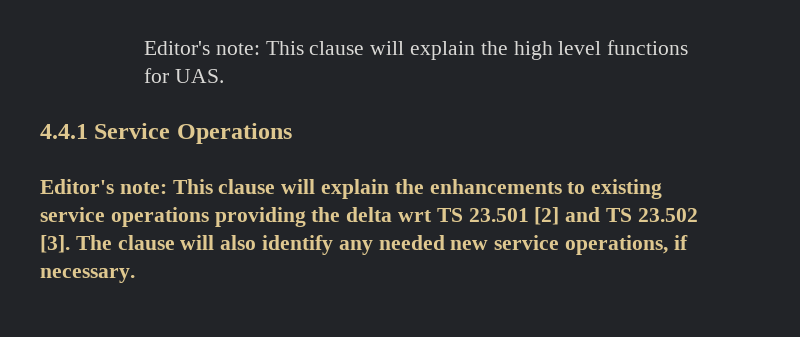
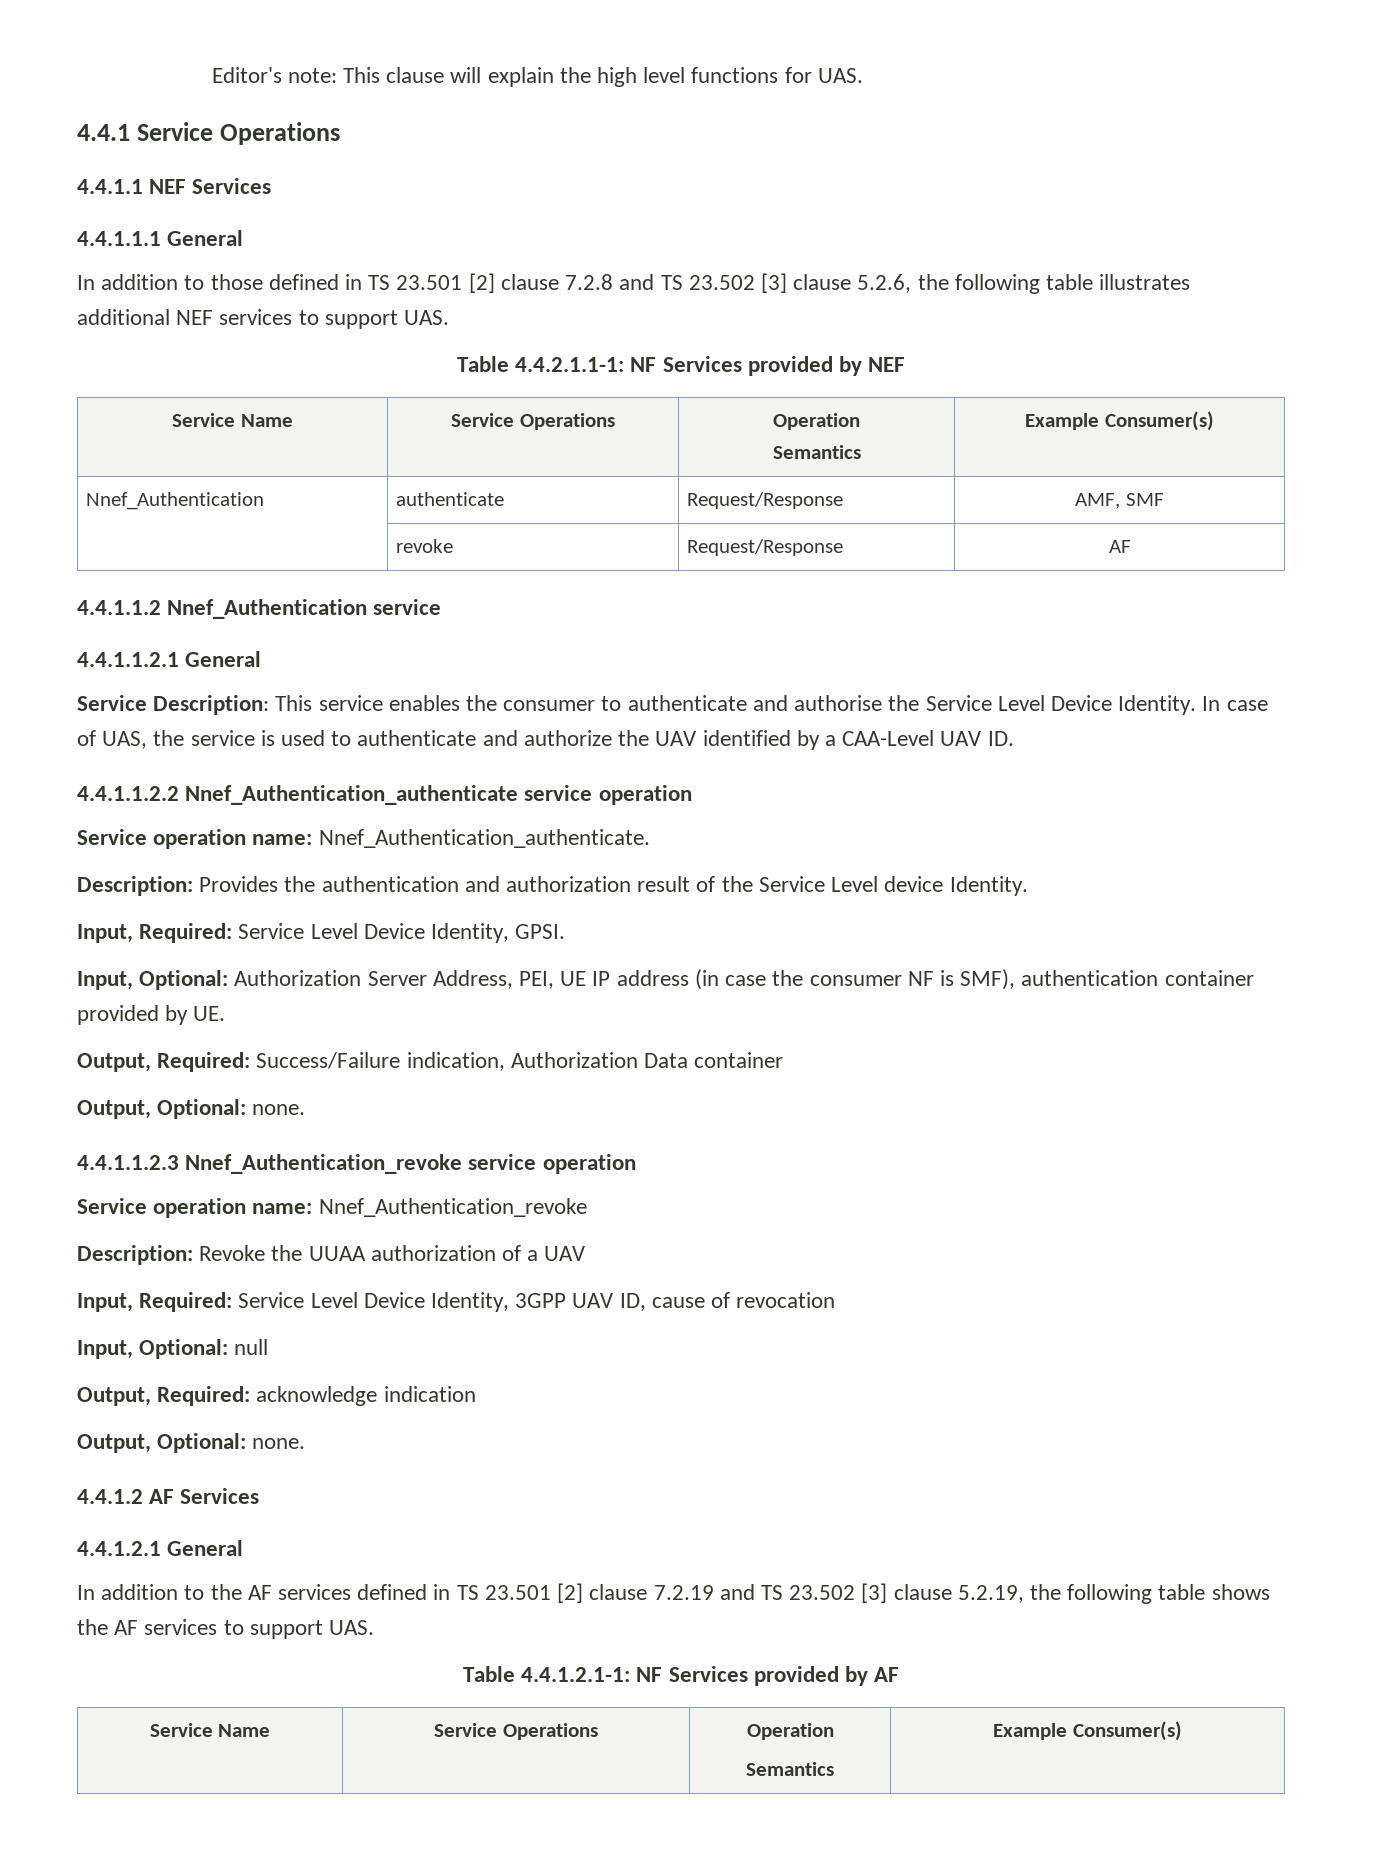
[40,179,663,199] [40,207,698,227] [40,235,688,255] [40,268,135,283] Editor's note: This clause will explain the enhancements to existing service operations providing the delta wrt TS 23.501 [2] and TS 23.502 [3]. The clause will also identify any needed new service operations, if necessary. -> [77,178,272,194] [77,230,244,246] [77,273,1191,294] [77,309,450,329] [456,356,906,376] [172,413,293,427] [451,413,615,430] [773,413,860,430] [772,445,861,459] [1025,411,1214,431] [86,492,265,510] [396,492,505,506] [687,492,844,509] [1075,493,1164,509] [396,539,454,553] [687,539,844,556] [1108,540,1131,553] [77,599,442,619] [77,651,262,667] [77,695,1268,715] [77,730,1014,750] [77,785,692,805] [77,829,650,849] [77,876,1028,896] [77,923,566,943] [77,969,1254,990] [77,1005,226,1025] [77,1052,784,1072] [77,1099,306,1119] [77,1154,636,1174] [77,1198,587,1218] [77,1245,586,1265] [77,1292,836,1312] [77,1339,269,1359] [77,1386,476,1406] [77,1433,306,1453] [77,1488,260,1504] [77,1540,244,1556] [77,1583,1270,1604] [77,1619,375,1639] [462,1666,900,1686] [149,1723,271,1737] [434,1723,598,1740] [746,1723,834,1740] [746,1762,834,1776] [993,1721,1182,1741] 4.4.1.1 NEF Services // 4.4.1.1.1 General // In addition to those defined in TS 23.501 [2] clause 7.2.8 and TS 23.502 [3] clause 5.2.6, the following table illustrates additional NEF services to support UAS. // Table 4.4.2.1.1-1: NF Services provided by NEF // Service Name | Service Operations | Operation // Semantics | Example Consumer(s) // Nnef_Authentication | authenticate | Request/Response | AMF, SMF // | revoke | Request/Response | AF // 4.4.1.1.2 Nnef_Authentication service // 4.4.1.1.2.1 General // Service Description: This service enables the consumer to authenticate and authorise the Service Level Device Identity. In case of UAS, the service is used to authenticate and authorize the UAV identified by a CAA-Level UAV ID. // 4.4.1.1.2.2 Nnef_Authentication_authenticate service operation // Service operation name: Nnef_Authentication_authenticate. // Description: Provides the authentication and authorization result of the Service Level device Identity. // Input, Required: Service Level Device Identity, GPSI. // Input, Optional: Authorization Server Address, PEI, UE IP address (in case the consumer NF is SMF), authentication container provided by UE. // Output, Required: Success/Failure indication, Authorization Data container // Output, Optional: none. // 4.4.1.1.2.3 Nnef_Authentication_revoke service operation // Service operation name: Nnef_Authentication_revoke // Description: Revoke the UUAA authorization of a UAV // Input, Required: Service Level Device Identity, 3GPP UAV ID, cause of revocation // Input, Optional: null // Output, Required: acknowledge indication // Output, Optional: none. // 4.4.1.2 AF Services // 4.4.1.2.1 General // In addition to the AF services defined in TS 23.501 [2] clause 7.2.19 and TS 23.502 [3] clause 5.2.19, the following table shows the AF services to support UAS. // Table 4.4.1.2.1-1: NF Services provided by AF // Service Name | Service Operations | Operation // Semantics | Example Consumer(s)

